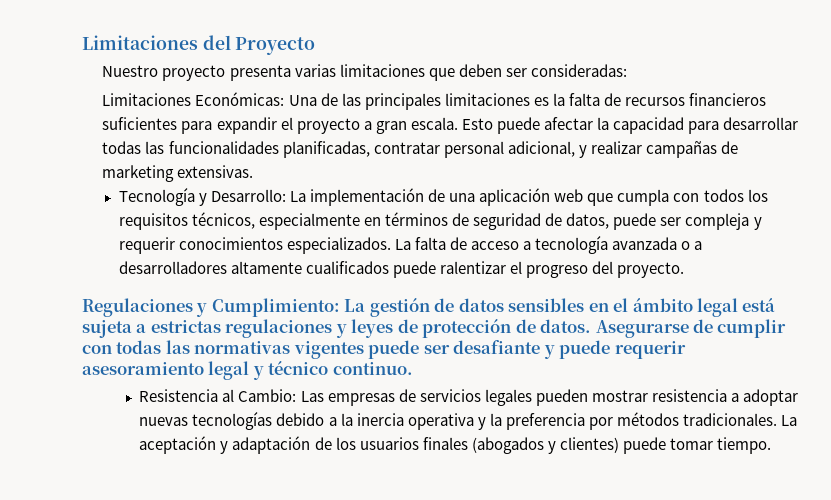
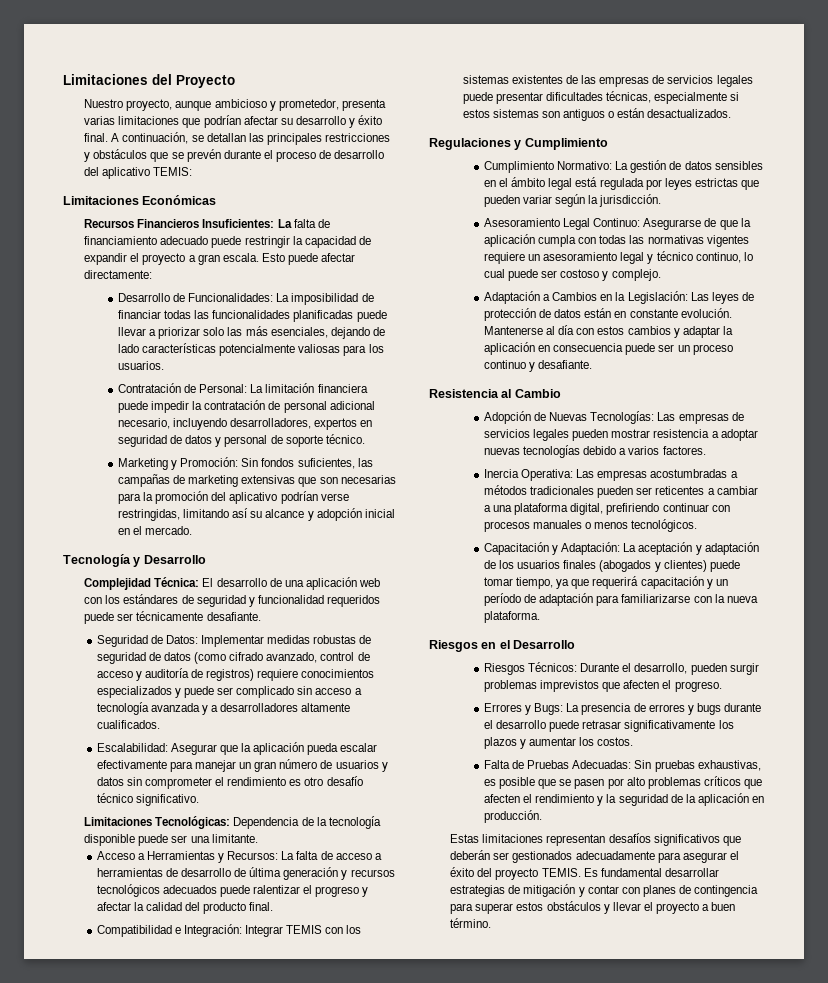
[162,64,627,81] [102,92,767,110] [102,117,213,134] proyecto presenta varias limitaciones que deben ser consideradas: // Limitaciones Económicas: Una de las principales limitaciones es la falta de recursos financieros suficientes para -> [126,99,386,111] [84,115,383,128] [84,132,390,145] [84,149,385,162] [84,167,193,179] [63,195,217,205] [84,219,330,228] [84,236,371,248] proyecto, aunque ambicioso y prometedor, presenta varias limitaciones que podrían afectar su desarrollo y éxito final. A continuación, se detallan las principales restricciones y obstáculos que se prevén durante el proceso de desarrollo del aplicativo TEMIS: // Limitaciones Económicas // Recursos Financieros Insuficientes: La falta de financiamiento adecuado puede restringir la capacidad de
[596,117,799,134] [102,141,738,158] [102,165,254,182] [118,188,768,206] [118,212,762,230] [118,237,392,254] la capacidad para desarrollar todas las funcionalidades planificadas, contratar personal adicional, y realizar campañas de marketing extensivas. // Tecnología y Desarrollo: La implementación de una aplicación web que cumpla con todos los requisitos técnicos, especialmente en términos de seguridad de datos, puede ser compleja y requerir conocimientos especializados. -> [84,270,153,279] [118,293,374,305] [118,310,387,322] [118,326,385,339] [118,343,384,356] [118,361,165,370] [118,383,368,393] [118,400,375,413] [118,418,373,430] [118,434,365,447] [118,457,373,470] [118,474,396,487] [118,491,349,504] [118,508,395,521] [118,526,193,535] [63,554,206,567] [84,577,380,590] [84,594,380,607] [84,611,261,624] [96,635,372,647] [96,652,370,664] [96,668,375,681] [96,686,362,698] [96,702,351,715] [96,720,160,729] [96,742,378,755] [96,759,388,772] [96,776,363,789] [96,793,199,806] [84,816,381,829] [84,834,258,846] [96,851,279,863] directamente: // Desarrollo de Funcionalidades: La imposibilidad de financiar todas las funcionalidades planificadas puede llevar a priorizar solo las más esenciales, dejando de lado características potencialmente valiosas para los usuarios. // Contratación de Personal: La limitación financiera puede impedir la contratación de personal adicional necesario, incluyendo desarrolladores, expertos en seguridad de datos y personal de soporte técnico. // Marketing y Promoción: Sin fondos suficientes, las campañas de marketing extensivas que son necesarias para la promoción del aplicativo podrían verse restringidas, limitando así su alcance y adopción inicial en el mercado. // Tecnología y Desarrollo // Complejidad Técnica: El desarrollo de una aplicación web con los estándares de seguridad y funcionalidad requeridos puede ser técnicamente desafiante. // Seguridad de Datos: Implementar medidas robustas de seguridad de datos (como cifrado avanzado, control de acceso y auditoría de registros) requiere conocimientos especializados y puede ser complicado sin acceso a tecnología avanzada y a desarrolladores altamente cualificados. // Escalabilidad: Asegurar que la aplicación pueda escalar efectivamente para manejar un gran número de usuarios y datos sin comprometer el rendimiento es otro desafío técnico significativo. // Limitaciones Tecnológicas: Dependencia de la tecnología disponible puede ser una limitante. // Acceso a Herramientas y Recursos:
[535,236,703,254] [118,261,685,278] tecnología avanzada o a desarrolladores altamente cualificados puede ralentizar el progreso del proyecto. -> [96,867,395,880] [96,884,369,897] [96,902,274,914] [96,924,362,937] [462,75,753,87] [462,91,740,104] [462,108,732,121] herramientas de desarrollo de última generación y recursos tecnológicos adecuados puede ralentizar el progreso y afectar la calidad del producto final. // Compatibilidad e Integración: Integrar TEMIS con los sistemas existentes de las empresas de servicios legales puede presentar dificultades técnicas, especialmente si estos sistemas son antiguos o están desactualizados.
[211,298,340,317] Cumplimiento: -> [524,138,608,150] [484,161,613,173] Cumplimiento // Cumplimiento Normativo:
[82,319,787,338] sujeta a estrictas regulaciones y leyes de protección de datos. Asegurarse de cumplir -> [599,178,760,190] [484,194,662,207] [484,218,751,230] [484,234,577,247] regulada por leyes estrictas que pueden variar según la jurisdicción. // Asesoramiento Legal Continuo: Asegurarse de que la aplicación cumpla
[368,340,686,359] [82,361,413,380] [139,389,297,402] puede ser desafiante y puede requerir asesoramiento legal y técnico continuo. // Resistencia al Cambio: -> [484,251,753,264] [484,269,661,281] [484,291,754,304] [484,308,732,321] [484,325,733,338] [484,342,733,355] [484,360,593,372] [429,389,561,398] [484,411,655,424] requiere un asesoramiento legal y técnico continuo, lo cual puede ser costoso y complejo. // Adaptación a Cambios en la Legislación: Las leyes de protección de datos están en constante evolución. Mantenerse al día con estos cambios y adaptar la aplicación en consecuencia puede ser un proceso continuo y desafiante. // Resistencia al Cambio // Adopción de Nuevas Tecnologías:
[340,412,777,430] la inercia operativa y la preferencia por métodos tradicionales. -> [628,446,706,455] [484,469,738,481] [484,485,758,498] [484,503,730,515] [484,519,698,532] [484,542,621,555] varios factores. // Inercia Operativa: Las empresas acostumbradas a métodos tradicionales pueden ser reticentes a cambiar a una plataforma digital, prefiriendo continuar con procesos manuales o menos tecnológicos. // Capacitación y Adaptación:
[716,437,771,454] tiempo. -> [516,576,728,589] [484,593,758,606] [484,611,541,623] [429,640,576,652] [484,662,759,675] [484,680,722,692] [484,703,762,715] [484,720,734,732] [484,737,634,749] [484,760,761,772] [484,776,763,789] [484,793,765,806] [484,810,543,823] [450,833,741,846] [450,850,739,863] [450,867,719,880] [450,884,759,897] [450,901,736,914] [450,918,492,928] tiempo, ya que requerirá capacitación y un período de adaptación para familiarizarse con la nueva plataforma. // Riesgos en el Desarrollo // Riesgos Técnicos: Durante el desarrollo, pueden surgir problemas imprevistos que afecten el progreso. // Errores y Bugs: La presencia de errores y bugs durante el desarrollo puede retrasar significativamente los plazos y aumentar los costos. // Falta de Pruebas Adecuadas: Sin pruebas exhaustivas, es posible que se pasen por alto problemas críticos que afecten el rendimiento y la seguridad de la aplicación en producción. // Estas limitaciones representan desafíos significativos que deberán ser gestionados adecuadamente para asegurar el éxito del proyecto TEMIS. Es fundamental desarrollar estrategias de mitigación y contar con planes de contingencia para superar estos obstáculos y llevar el proyecto a buen término.

